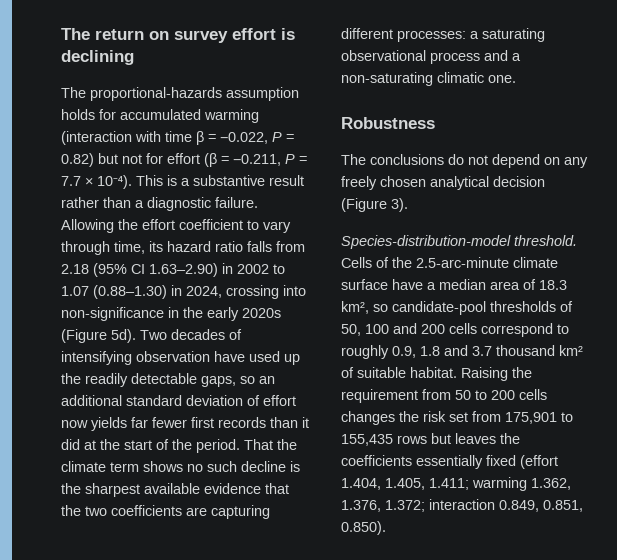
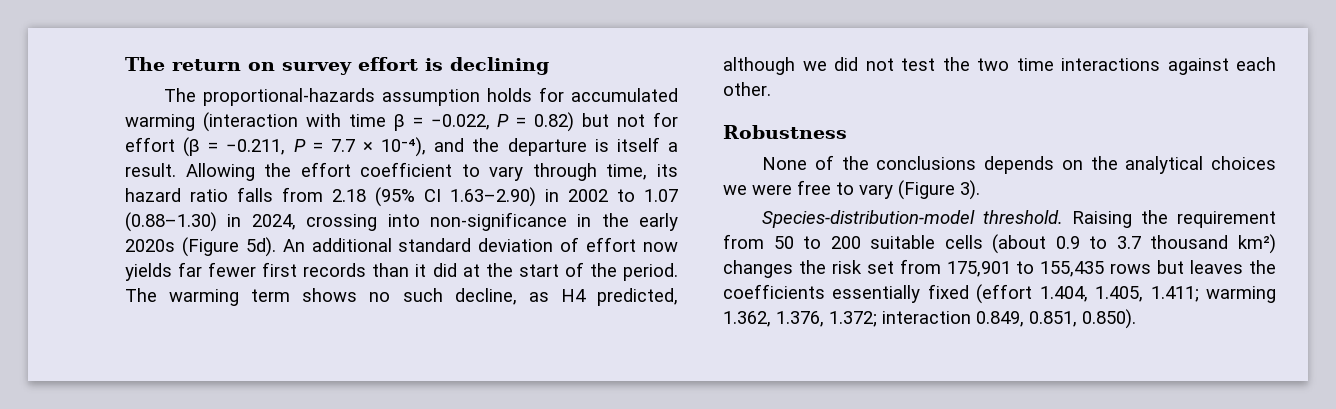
[97,175,304,189] [61,197,258,211] 10⁻⁴). This is a substantive result rather than a diagnostic failure. -> [381,137,678,157] [125,163,176,177] 10⁻⁴), and the departure is itself a result.
[140,329,242,340] [61,351,300,365] [61,373,275,387] Two decades of intensifying observation have used up the readily detectable gaps, so an -> [282,239,305,252] An
[244,439,297,450] [61,461,106,472] That the climate -> [125,288,240,306] The warming
[241,461,300,472] [61,483,289,497] [61,505,270,519] [341,28,545,42] [341,50,521,64] [341,72,516,86] [341,117,435,129] [341,154,588,168] [341,176,545,190] [341,198,408,212] [341,235,577,249] [341,257,558,268] [341,279,567,290] [341,301,573,315] [341,323,569,337] [341,345,583,359] [341,367,457,378] decline is the sharpest available evidence that the two coefficients are capturing different processes: a saturating observational process and a non-saturating climatic one. // Robustness // The conclusions do not depend on any freely chosen analytical decision (Figure 3). // Species-distribution-model threshold. Cells of the 2.5-arc-minute climate surface have a median area of 18.3 km², so candidate-pool thresholds of 50, 100 and 200 cells correspond to roughly 0.9, 1.8 and 3.7 thousand km² of suitable habitat. -> [454,288,678,306] [723,57,1276,75] [723,82,771,96] [723,125,847,139] [762,155,1276,174] [723,180,980,200] [762,210,1064,228] decline, as H4 predicted, although we did not test the two time interactions against each other. // Robustness // None of the conclusions depends on the analytical choices we were free to vary (Figure 3). // Species-distribution-model threshold.
[519,389,547,400] cells -> [870,234,1276,254] suitable cells (about 0.9 to 3.7 thousand km²)

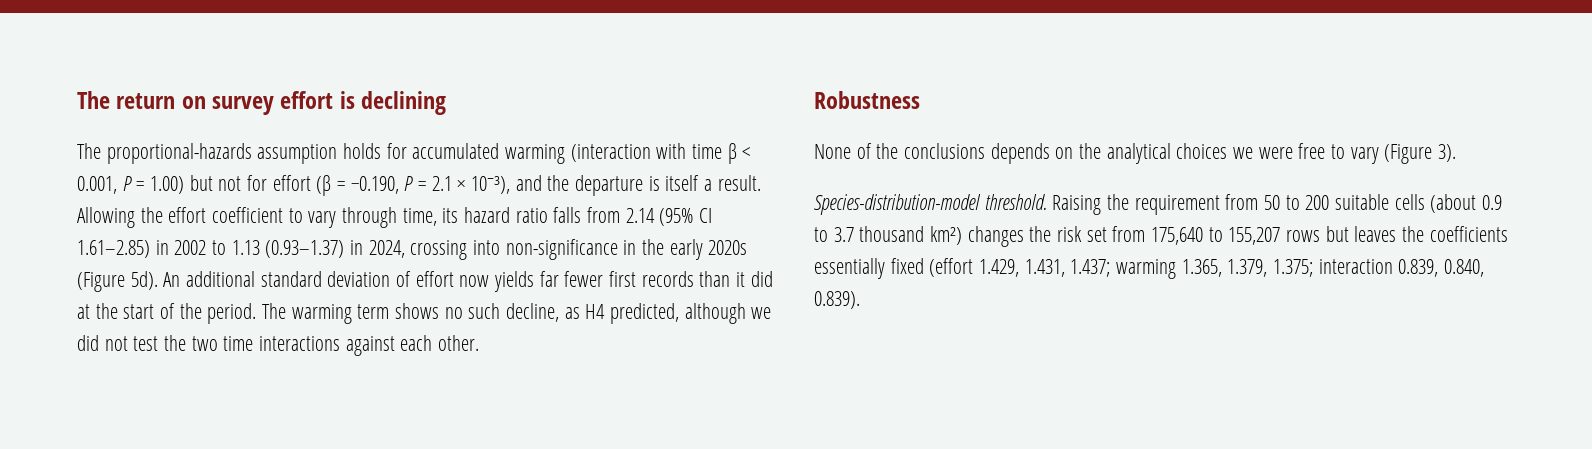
[412,112,575,132] = −0.022, P = 0.82) -> [742,147,751,159] [77,176,185,194] < 0.001, P = 1.00)
[226,137,427,157] −0.211, P = 7.7 × 10⁻⁴), -> [350,176,511,194] −0.190, P = 2.1 × 10⁻³),
[332,189,366,202] 2.18 -> [625,208,655,223] 2.14
[450,187,536,207] 1.63–2.90) -> [77,240,150,258] 1.61–2.85)
[644,189,678,202] [125,212,217,232] 1.07 (0.88–1.30) -> [231,240,345,258] 1.13 (0.93–1.37)
[946,261,1105,277] 175,901 to 155,435 -> [1151,227,1281,245] 175,640 to 155,207
[1039,286,1276,303] [723,309,1136,329] 1.404, 1.405, 1.411; warming 1.362, 1.376, 1.372; interaction 0.849, 0.851, 0.850). -> [979,259,1485,279] [814,291,860,309] 1.429, 1.431, 1.437; warming 1.365, 1.379, 1.375; interaction 0.839, 0.840, 0.839).

